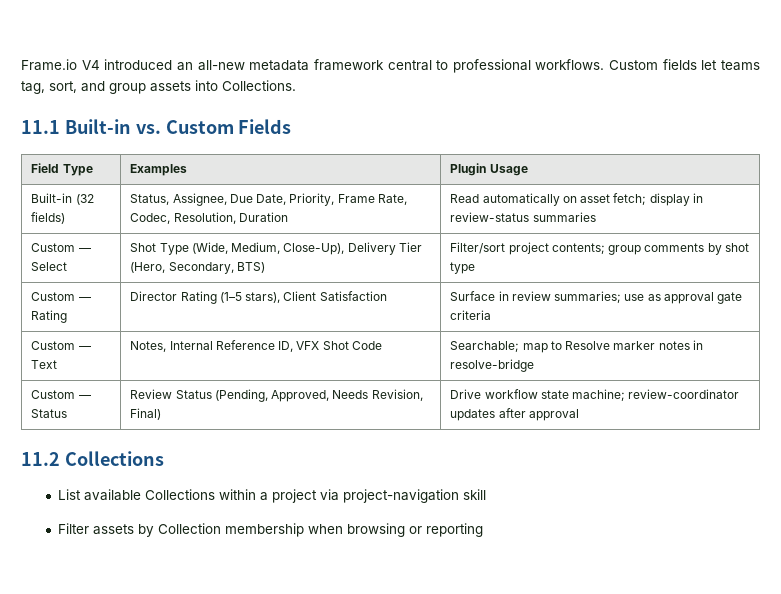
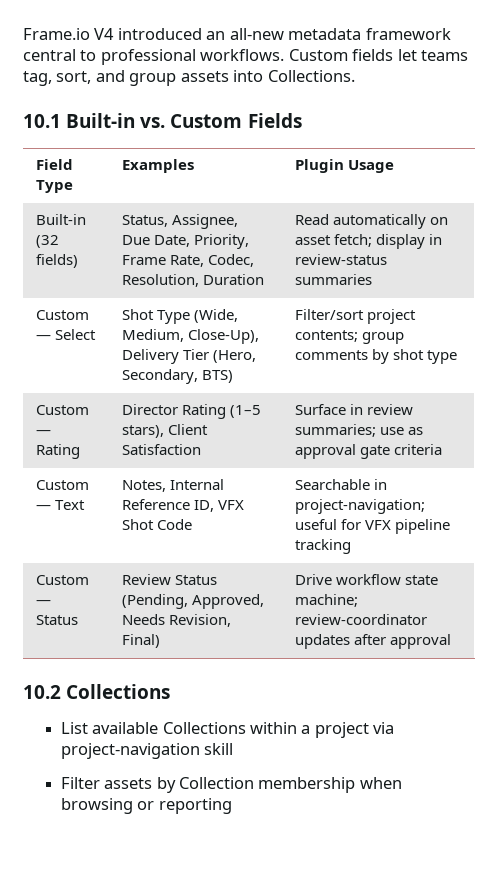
[21,120,60,134] 11.1 -> [23,114,61,128] 10.1
[450,340,703,353] [450,359,535,372] Searchable; map to Resolve marker notes in resolve-bridge -> [295,479,388,490] [295,499,426,514] [295,519,451,534] [295,539,352,554] Searchable in project-navigation; useful for VFX pipeline tracking
[21,452,60,466] 11.2 -> [23,685,61,699] 10.2

